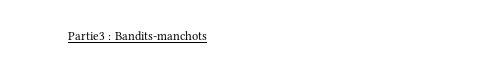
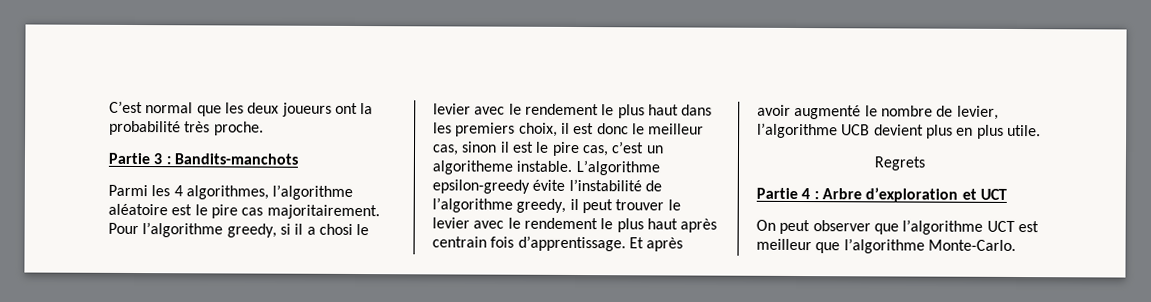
[68,31,207,41] Partie3 : Bandits-manchots -> [109,100,374,117] [109,120,264,136] [108,152,298,165] [108,184,354,200] [108,203,380,220] [108,222,370,238] [433,103,713,119] [433,122,705,137] [432,141,664,157] [432,160,660,176] [432,178,662,194] [432,197,681,214] [432,217,718,233] [432,235,684,252] [757,104,999,120] [757,122,1041,139] [873,156,925,171] [756,187,1007,203] [756,219,1039,235] [756,238,1016,254] C’est normal que les deux joueurs ont la probabilité très proche. // Partie 3 : Bandits-manchots // Parmi les 4 algorithmes, l’algorithme aléatoire est le pire cas majoritairement. Pour l’algorithme greedy, si il a chosi le levier avec le rendement le plus haut dans les premiers choix, il est donc le meilleur cas, sinon il est le pire cas, c’est un algoritheme instable. L’algorithme epsilon-greedy évite l’instabilité de l’algorithme greedy, il peut trouver le levier avec le rendement le plus haut après centrain fois d’apprentissage. Et après avoir augmenté le nombre de levier, l’algorithme UCB devient plus en plus utile. // Regrets // Partie 4 : Arbre d’exploration et UCT // On peut observer que l’algorithme UCT est meilleur que l’algorithme Monte-Carlo.

